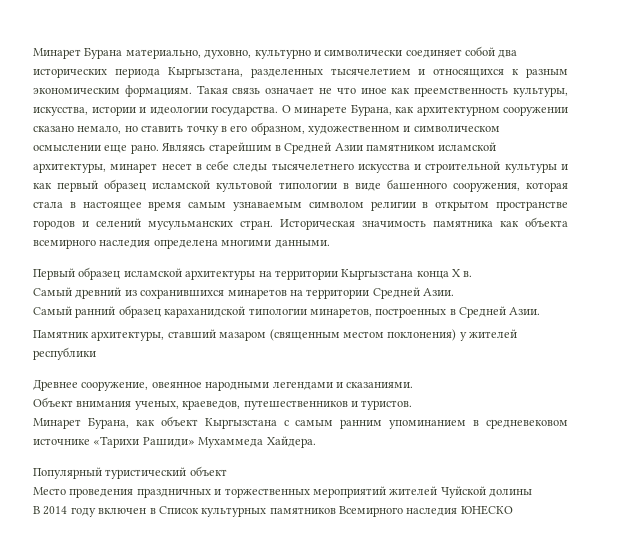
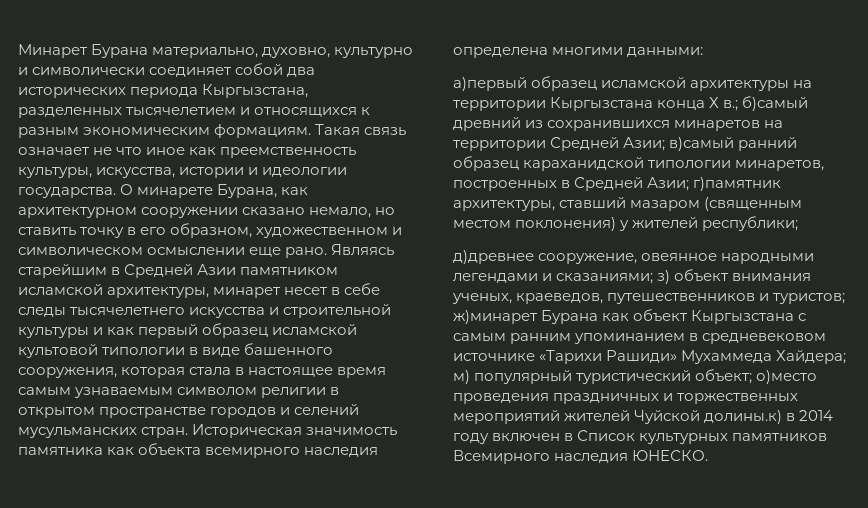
[274,240,330,248] [33,268,75,280] данными. // Первый -> [627,47,704,57] [453,77,527,91] данными: // а)первый
[463,271,473,277] [33,287,72,296] в. // Самый -> [723,96,809,111] в.; б)самый
[423,288,454,296] [33,306,72,315] Азии. // Самый -> [623,137,735,151] Азии; в)самый
[509,307,541,315] [33,330,89,338] Азии. // Памятник -> [647,177,782,191] Азии; г)памятник
[33,347,96,360] [33,379,78,391] республики // Древнее -> [702,216,799,231] [453,250,534,264] республики; // д)древнее
[346,382,414,388] [33,397,73,407] сказаниями. // Объект -> [556,269,730,284] сказаниями; з) объект
[361,400,413,410] [33,417,129,429] туристов. // Минарет Бурана, -> [773,293,846,304] [453,310,599,324] туристов; ж)минарет Бурана
[266,436,316,448] [33,466,227,479] [33,487,66,495] Хайдера. // Популярный туристический объект // Место -> [776,350,847,364] [453,369,818,384] Хайдера; м) популярный туристический объект; о)место
[489,489,532,497] [33,506,40,514] долины // В -> [704,410,796,424] долины.к) в
[460,505,513,515] ЮНЕСКО -> [632,450,709,461] ЮНЕСКО.

